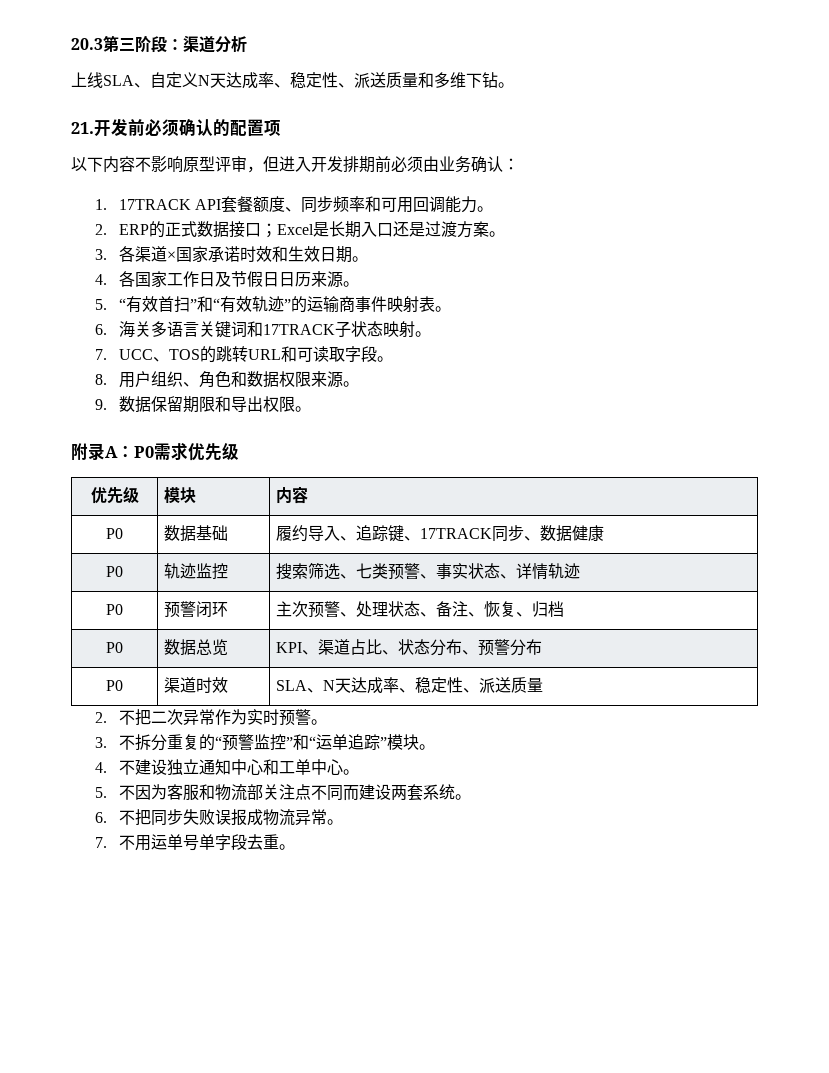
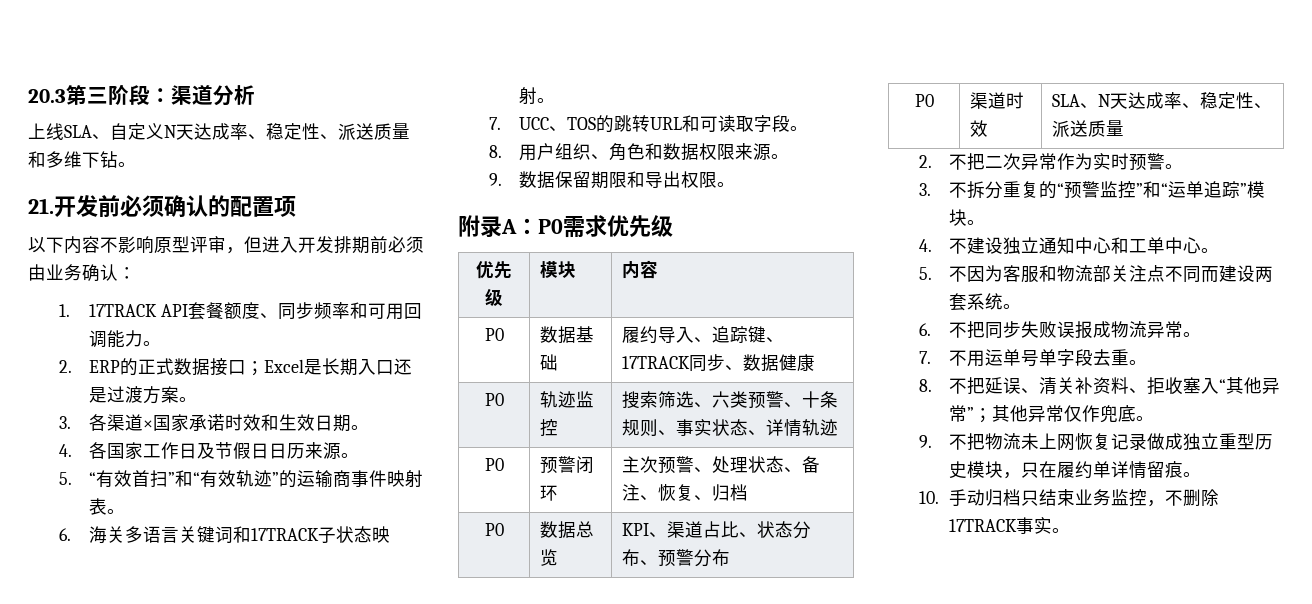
[355,563,372,579] 七 -> [712,391,731,408] 六
(436, 576) none -> [802,391,839,408] [622,419,677,437] 十条规则、
(295, 847) none -> [918,377,1281,395] [949,405,1155,423] [918,433,1274,451] [949,461,1202,479] [918,489,1220,507] [949,517,1071,534] // 8.不把延误、清关补资料、拒收塞入“其他异常”；其他异常仅作兜底。 // 9.不把物流未上网恢复记录做成独立重型历史模块，只在履约单详情留痕。 // 10.手动归档只结束业务监控，不删除17TRACK事实。

